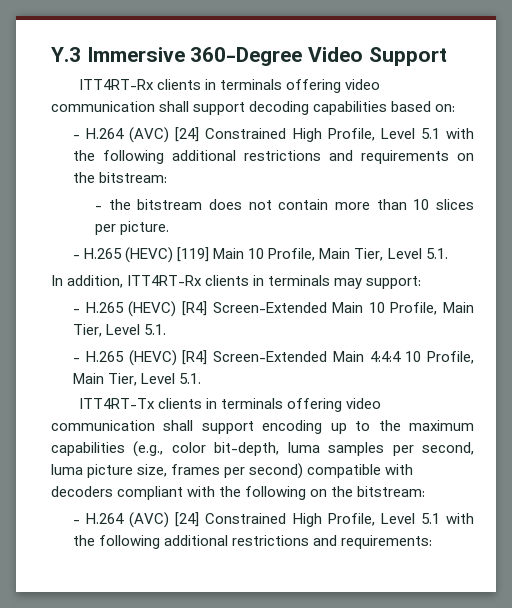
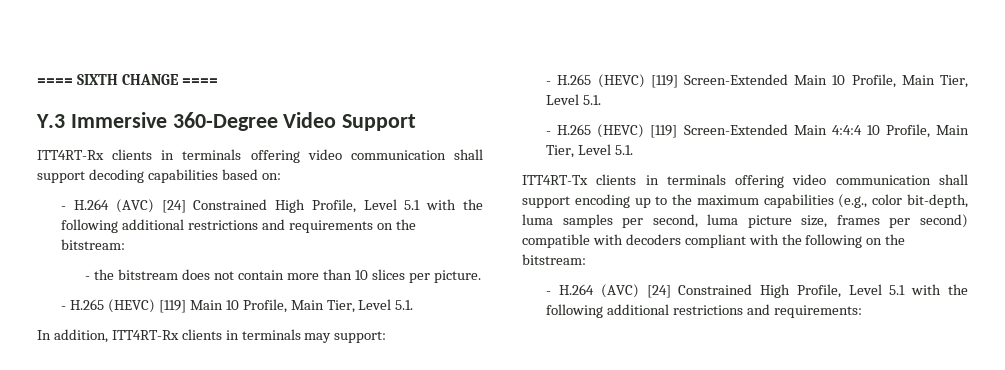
(51, 54) none -> [37,74,218,85] ==== SIXTH CHANGE ==== //
[181,301,207,316] [R4] -> [650,75,678,88] [119]
[182,350,208,365] [R4] -> [650,125,678,138] [119]

